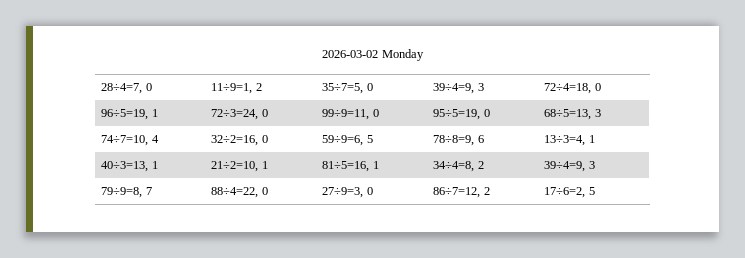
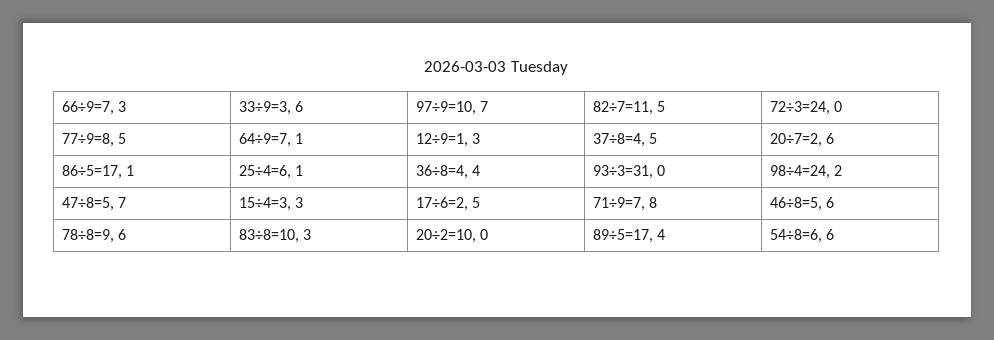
[322,49,424,61] [101,83,152,94] [211,83,262,94] [322,83,373,94] [433,83,484,94] [544,83,601,94] [101,109,158,120] [211,109,268,120] [322,109,379,120] [433,109,490,120] [544,109,601,120] [101,135,159,146] [211,135,268,146] [322,135,373,146] [433,135,484,146] [544,135,595,146] [101,161,158,172] [211,161,268,172] [322,161,379,172] [433,161,484,172] [544,161,595,172] [101,187,152,198] [211,187,268,198] [322,187,373,198] [433,187,490,198] [544,187,595,198] 2026-03-02 Monday // 28÷4=7, 0 | 11÷9=1, 2 | 35÷7=5, 0 | 39÷4=9, 3 | 72÷4=18, 0 // 96÷5=19, 1 | 72÷3=24, 0 | 99÷9=11, 0 | 95÷5=19, 0 | 68÷5=13, 3 // 74÷7=10, 4 | 32÷2=16, 0 | 59÷9=6, 5 | 78÷8=9, 6 | 13÷3=4, 1 // 40÷3=13, 1 | 21÷2=10, 1 | 81÷5=16, 1 | 34÷4=8, 2 | 39÷4=9, 3 // 79÷9=8, 7 | 88÷4=22, 0 | 27÷9=3, 0 | 86÷7=12, 2 | 17÷6=2, 5 -> [424,61,568,75] [61,101,127,115] [238,101,304,115] [415,101,489,115] [592,101,666,115] [769,101,843,115] [61,133,127,147] [238,133,304,147] [415,133,481,147] [592,133,658,147] [769,133,835,147] [61,165,135,179] [238,165,304,179] [415,165,481,179] [592,165,666,179] [769,165,843,179] [61,197,127,211] [238,197,304,211] [415,197,481,211] [592,197,658,211] [769,197,835,211] [61,229,127,243] [238,229,312,243] [415,229,489,243] [592,229,666,243] [769,229,835,243] 2026-03-03 Tuesday // 66÷9=7, 3 | 33÷9=3, 6 | 97÷9=10, 7 | 82÷7=11, 5 | 72÷3=24, 0 // 77÷9=8, 5 | 64÷9=7, 1 | 12÷9=1, 3 | 37÷8=4, 5 | 20÷7=2, 6 // 86÷5=17, 1 | 25÷4=6, 1 | 36÷8=4, 4 | 93÷3=31, 0 | 98÷4=24, 2 // 47÷8=5, 7 | 15÷4=3, 3 | 17÷6=2, 5 | 71÷9=7, 8 | 46÷8=5, 6 // 78÷8=9, 6 | 83÷8=10, 3 | 20÷2=10, 0 | 89÷5=17, 4 | 54÷8=6, 6

